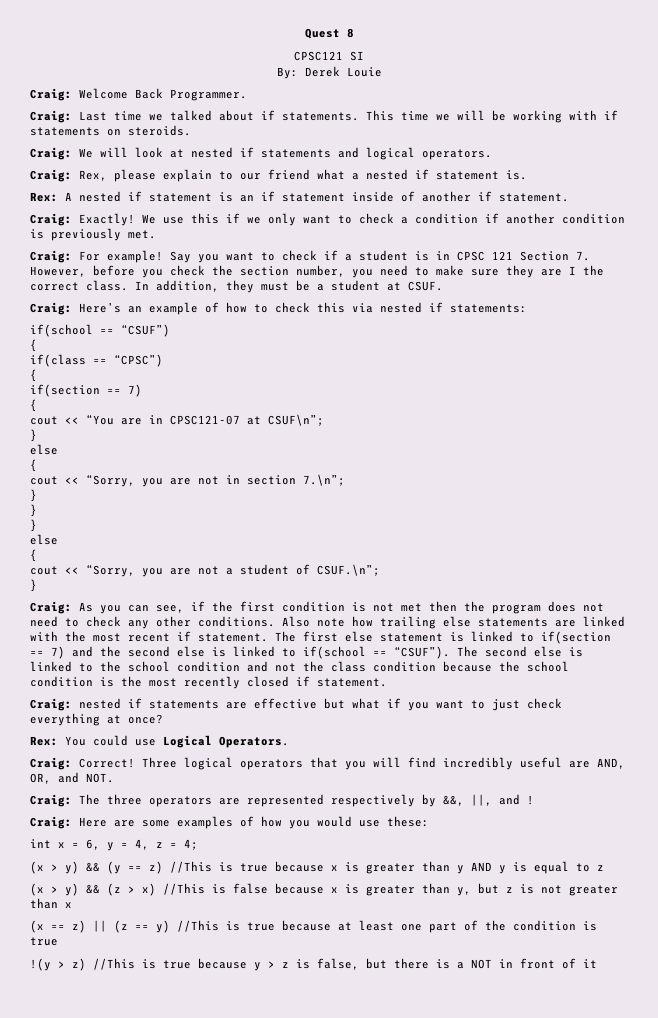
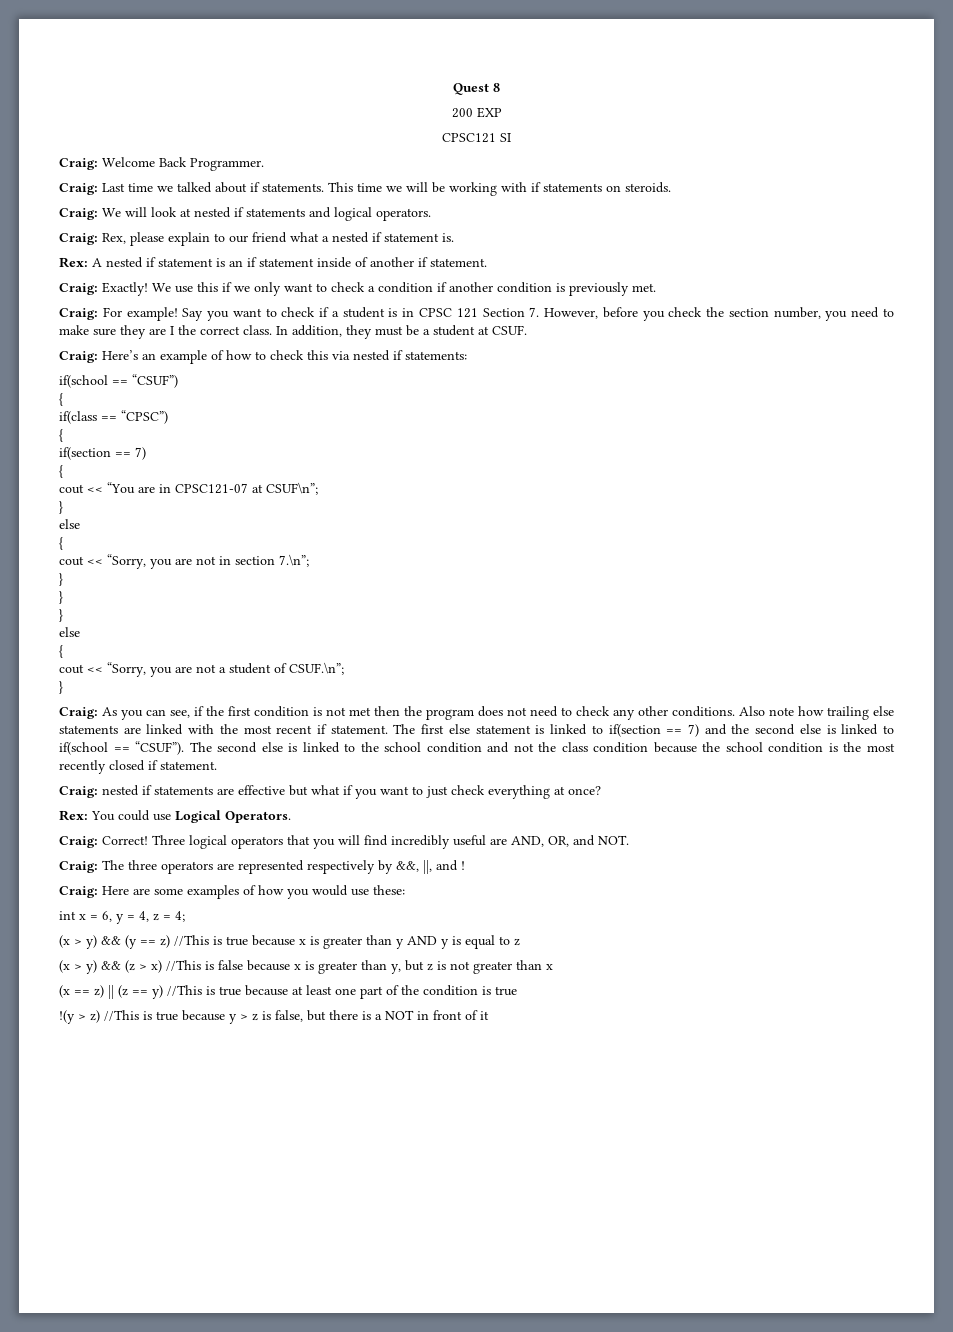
(354, 33) none -> [451,107,502,118] // 200 EXP
[276,66,382,79] // By: Derek Louie -> (511, 137) none

